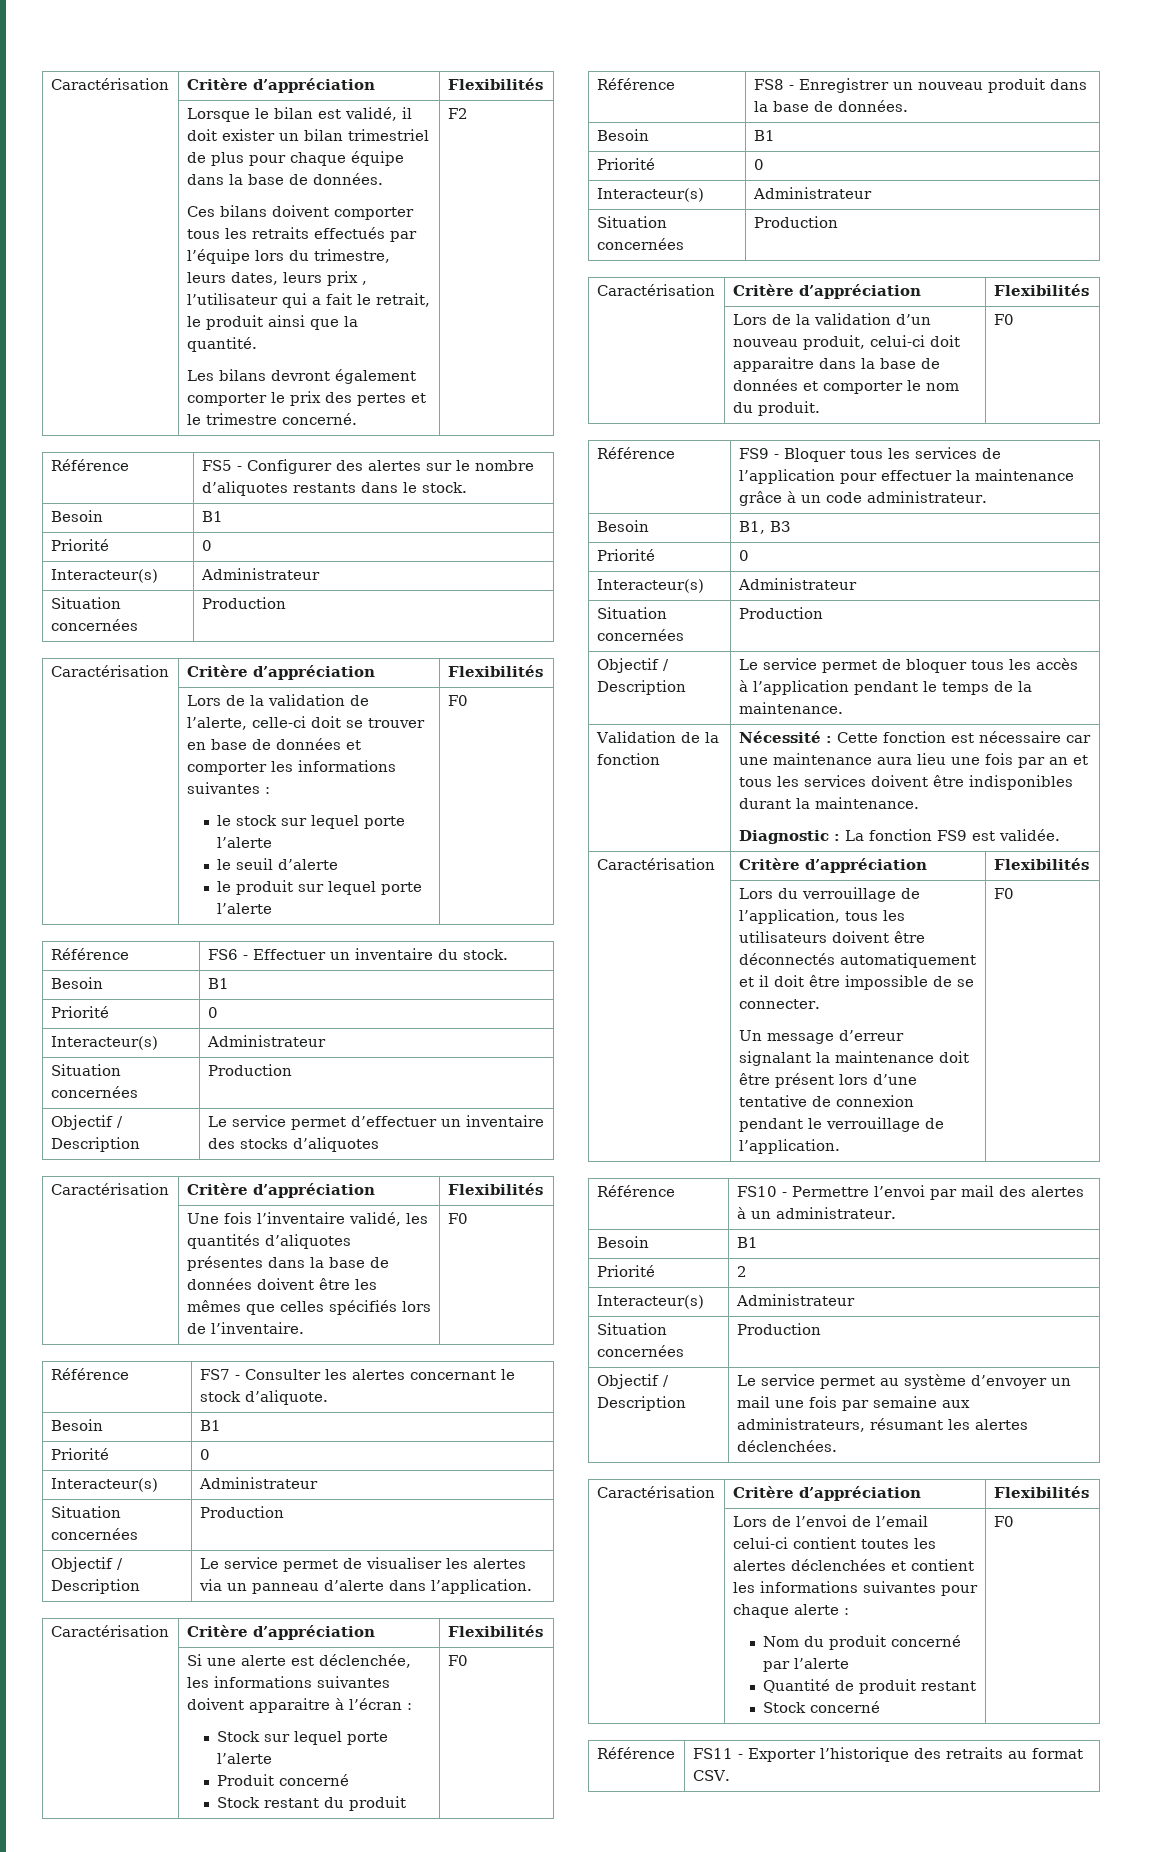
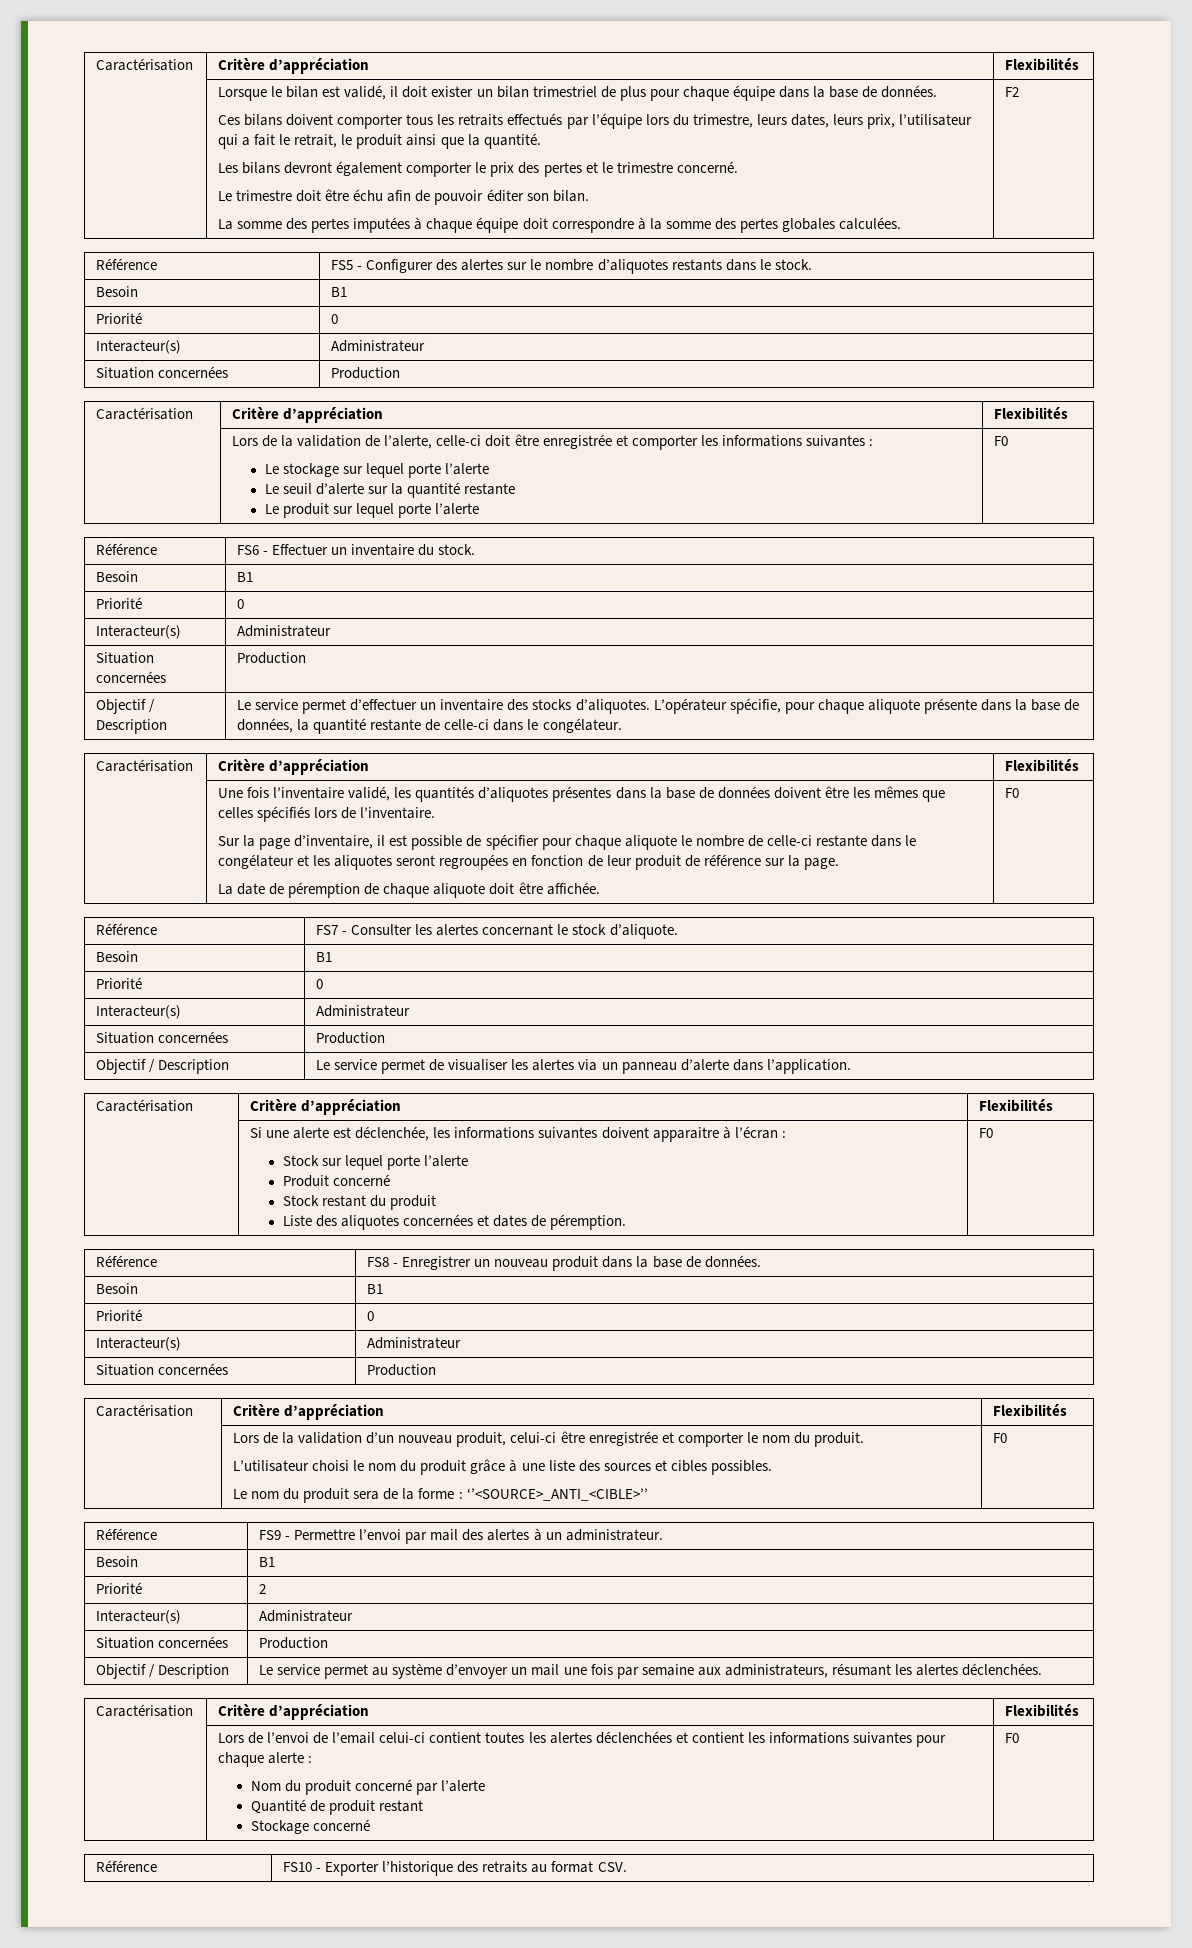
[326,271,367,286] prix , -> [866,114,895,129] prix,
(357, 419) none -> [218,189,589,205] [218,217,901,233] // Le trimestre doit être échu afin de pouvoir éditer son bilan. // La somme des pertes imputées à chaque équipe doit correspondre à la somme des pertes globales calculées.
[345,718,425,728] [186,738,341,750] se trouver en base de données -> [514,434,612,449] être enregistrée
[217,815,406,829] [217,837,273,848] [217,859,232,870] le stock sur lequel porte l’alerte // le -> [264,463,490,478] [264,484,279,494] Le stockage sur lequel porte l’alerte // Le
[217,881,232,892] // le -> [368,482,516,498] [264,504,279,514] sur la quantité restante // Le
[292,1137,379,1152] d’aliquotes -> [575,698,1080,714] [237,718,622,734] d’aliquotes. L’opérateur spécifie, pour chaque aliquote présente dans la base de données, la quantité restante de celle-ci dans le congélateur.
(304, 1328) none -> [218,834,917,850] [218,854,839,870] [218,882,600,898] // Sur la page d’inventaire, il est possible de spécifier pour chaque aliquote le nombre de celle-ci restante dans le congélateur et les aliquotes seront regroupées en fonction de leur produit de référence sur la page. // La date de péremption de chaque aliquote doit être affichée.
(407, 1803) none -> [282,1214,627,1230] // Liste des aliquotes concernées et dates de péremption.
[929,335,960,347] [732,357,940,372] [732,379,798,391] doit apparaitre dans la base de données -> [560,1431,658,1446] être enregistrée
[993,314,1014,325] [596,447,675,459] [738,447,1001,462] [738,469,1074,484] [738,491,987,506] [596,520,649,532] [738,521,791,534] [596,549,655,561] [738,550,749,561] [596,579,704,593] [737,578,857,590] [596,607,667,619] [596,629,684,641] [738,607,823,619] [596,658,669,673] [596,680,686,695] [738,658,1078,673] [738,680,1032,695] [738,702,843,714] [595,731,719,743] [596,753,660,765] [738,731,1091,743] [738,753,1088,768] [738,775,1073,790] [738,797,919,809] [738,829,1060,844] [596,858,715,870] [738,858,927,873] [993,858,1089,870] [738,887,920,902] [738,909,905,924] [738,931,925,943] [738,953,976,968] [738,975,974,990] [738,999,820,1009] [738,1030,904,1044] [738,1051,969,1066] [738,1073,917,1088] [738,1095,914,1107] [738,1117,944,1132] [738,1139,840,1154] [993,888,1014,899] [596,1185,675,1197] [736,1186,777,1197] | F0 // Référence | FS9 - Bloquer tous les services de l’application pour effectuer la maintenance grâce à un code administrateur. // Besoin | B1, B3 // Priorité | 0 // Interacteur(s) | Administrateur // Situation concernées | Production // Objectif / Description | Le service permet de bloquer tous les accès à l’application pendant le temps de la maintenance. // Validation de la fonction | Nécessité : Cette fonction est nécessaire car une maintenance aura lieu une fois par an et tous les services doivent être indisponibles durant la maintenance. // Diagnostic : La fonction FS9 est validée. // Caractérisation | Critère d’appréciation | Flexibilités // | Lors du verrouillage de l’application, tous les utilisateurs doivent être déconnectés automatiquement et il doit être impossible de se connecter. // Un message d’erreur signalant la maintenance doit être présent lors d’une tentative de connexion pendant le verrouillage de l’application. | F0 // Référence | FS10 -> [233,1459,772,1475] [233,1488,648,1503] [993,1433,1008,1443] [96,1528,158,1540] [259,1530,282,1540] // L’utilisateur choisi le nom du produit grâce à une liste des sources et cibles possibles. // Le nom du produit sera de la forme : ‘’<SOURCE>_ANTI_<CIBLE>’’ | F0 // Référence | FS9
[763,1702,807,1713] Stock -> [250,1820,309,1834] Stockage
[692,1748,733,1759] FS11 -> [283,1862,313,1872] FS10

